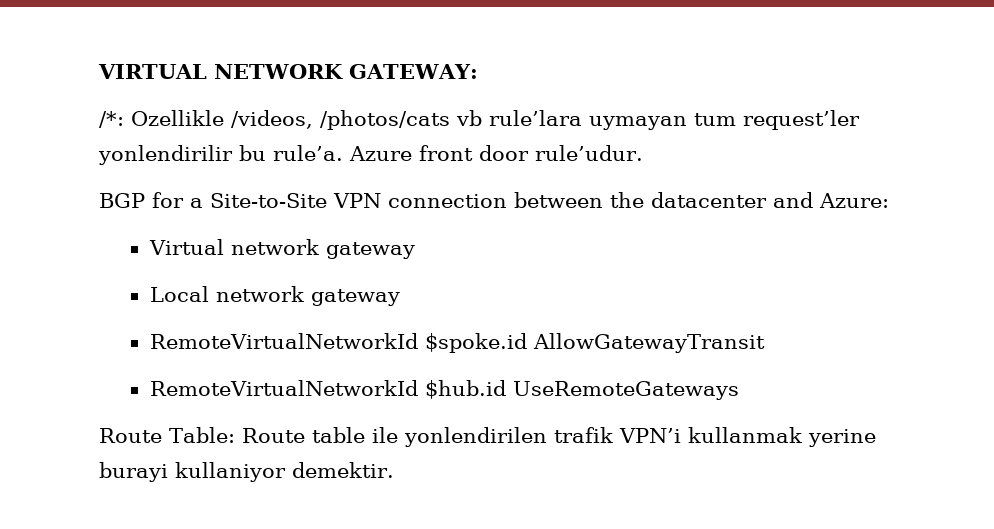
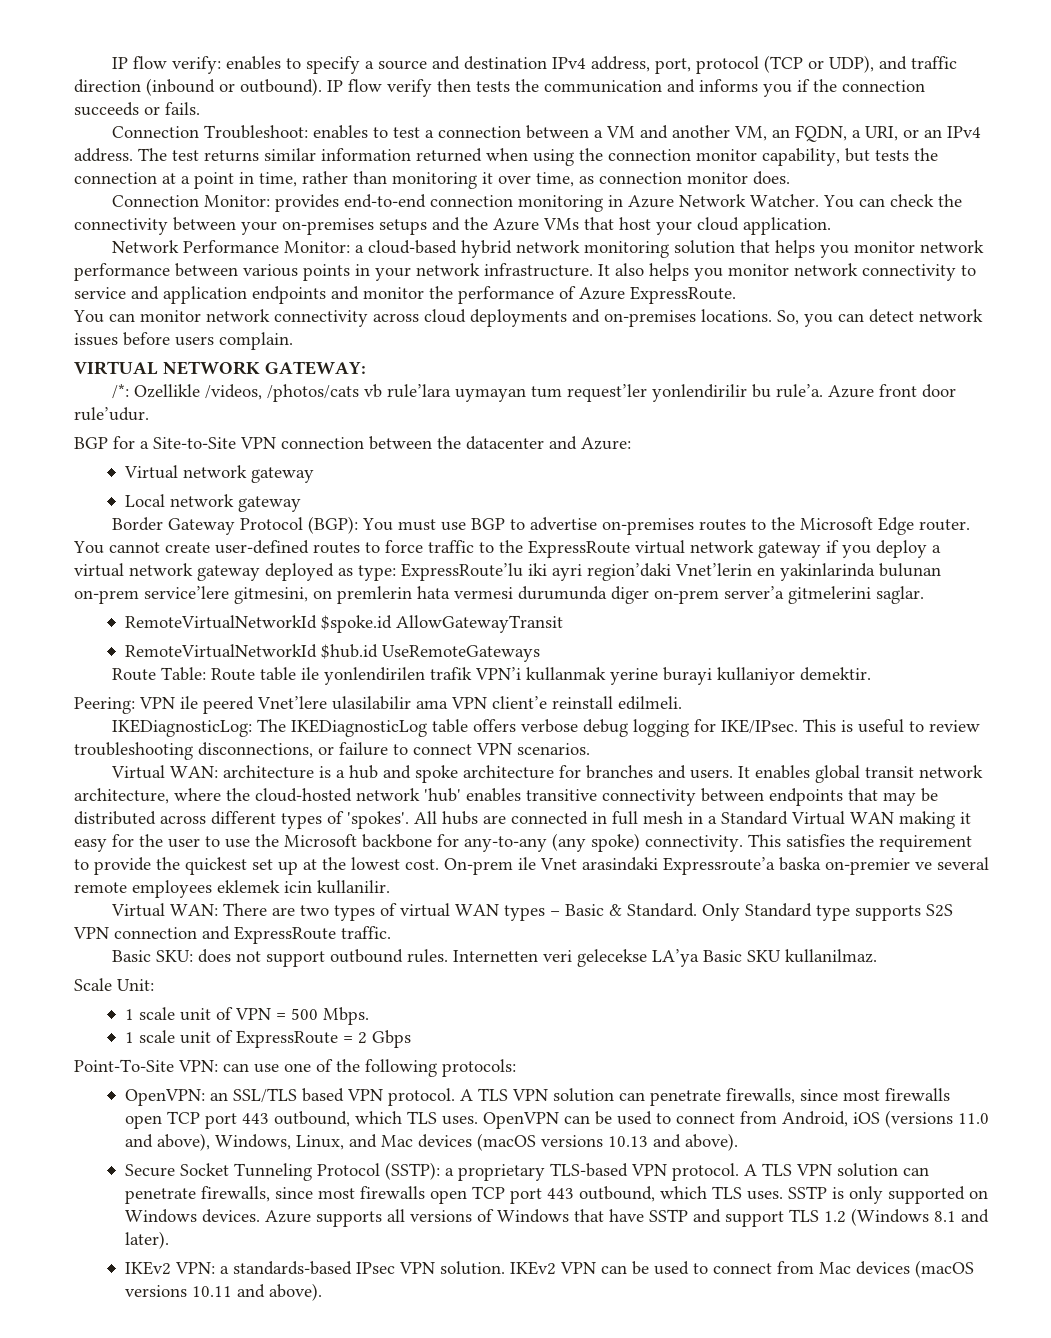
(98, 71) none -> [112,55,958,74] [74,78,925,97] [74,102,200,116] [112,125,982,142] [74,148,938,166] [74,171,790,189] [112,194,963,212] [74,217,831,235] [112,240,985,258] [74,263,976,281] [74,286,736,304] [73,309,983,327] [74,332,293,350] IP flow verify: enables to specify a source and destination IPv4 address, port, protocol (TCP or UDP), and traffic direction (inbound or outbound). IP flow verify then tests the communication and informs you if the connection succeeds or fails. // Connection Troubleshoot: enables to test a connection between a VM and another VM, an FQDN, a URI, or an IPv4 address. The test returns similar information returned when using the connection monitor capability, but tests the connection at a point in time, rather than monitoring it over time, as connection monitor does. // Connection Monitor: provides end-to-end connection monitoring in Azure Network Watcher. You can check the connectivity between your on-premises setups and the Azure VMs that host your cloud application. // Network Performance Monitor: a cloud-based hybrid network monitoring solution that helps you monitor network performance between various points in your network infrastructure. It also helps you monitor network connectivity to service and application endpoints and monitor the performance of Azure ExpressRoute. // You can monitor network connectivity across cloud deployments and on-premises locations. So, you can detect network issues before users complain. //
(400, 297) none -> [112,516,971,535] [73,540,941,558] [74,563,941,581] [74,586,924,604] // Border Gateway Protocol (BGP): You must use BGP to advertise on-premises routes to the Microsoft Edge router. You cannot create user-defined routes to force traffic to the ExpressRoute virtual network gateway if you deploy a virtual network gateway deployed as type: ExpressRoute’lu iki ayri region’daki Vnet’lerin en yakinlarinda bulunan on-prem service’lere gitmesini, on premlerin hata vermesi durumunda diger on-prem server’a gitmelerini saglar.
(394, 470) none -> [74,696,682,714] [112,719,981,737] [74,742,590,760] [111,765,984,783] [74,788,938,806] [74,811,971,829] [74,833,972,852] [74,857,989,875] [74,880,390,898] [111,903,954,921] [73,926,391,944] [112,949,878,967] [74,978,154,991] [124,1007,369,1025] [124,1030,411,1048] [74,1059,516,1077] [124,1088,950,1106] [124,1110,989,1129] [124,1133,738,1151] [124,1162,929,1181] [124,1186,988,1204] [124,1208,989,1227] [124,1231,169,1249] [124,1260,974,1278] [124,1283,322,1301] // Peering: VPN ile peered Vnet’lere ulasilabilir ama VPN client’e reinstall edilmeli. // IKEDiagnosticLog: The IKEDiagnosticLog table offers verbose debug logging for IKE/IPsec. This is useful to review troubleshooting disconnections, or failure to connect VPN scenarios. // Virtual WAN: architecture is a hub and spoke architecture for branches and users. It enables global transit network architecture, where the cloud-hosted network 'hub' enables transitive connectivity between endpoints that may be distributed across different types of 'spokes'. All hubs are connected in full mesh in a Standard Virtual WAN making it easy for the user to use the Microsoft backbone for any-to-any (any spoke) connectivity. This satisfies the requirement to provide the quickest set up at the lowest cost. On-prem ile Vnet arasindaki Expressroute’a baska on-premier ve several remote employees eklemek icin kullanilir. // Virtual WAN: There are two types of virtual WAN types – Basic & Standard. Only Standard type supports S2S VPN connection and ExpressRoute traffic. // Basic SKU: does not support outbound rules. Internetten veri gelecekse LA’ya Basic SKU kullanilmaz. // Scale Unit: // 1 scale unit of VPN = 500 Mbps. // 1 scale unit of ExpressRoute = 2 Gbps // Point-To-Site VPN: can use one of the following protocols: // OpenVPN: an SSL/TLS based VPN protocol. A TLS VPN solution can penetrate firewalls, since most firewalls open TCP port 443 outbound, which TLS uses. OpenVPN can be used to connect from Android, iOS (versions 11.0 and above), Windows, Linux, and Mac devices (macOS versions 10.13 and above). // Secure Socket Tunneling Protocol (SSTP): a proprietary TLS-based VPN protocol. A TLS VPN solution can penetrate firewalls, since most firewalls open TCP port 443 outbound, which TLS uses. SSTP is only supported on Windows devices. Azure supports all versions of Windows that have SSTP and support TLS 1.2 (Windows 8.1 and later). // IKEv2 VPN: a standards-based IPsec VPN solution. IKEv2 VPN can be used to connect from Mac devices (macOS versions 10.11 and above).

